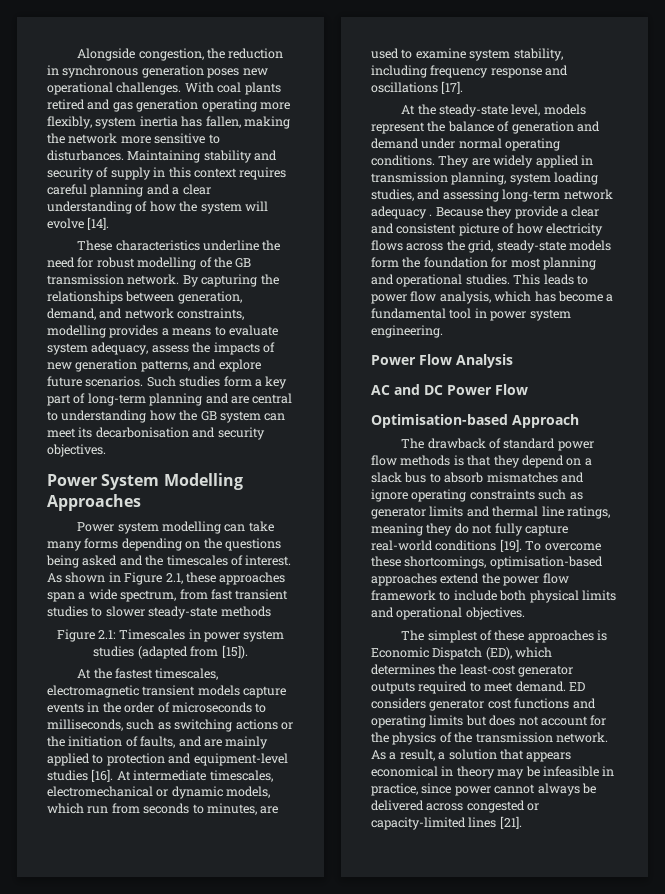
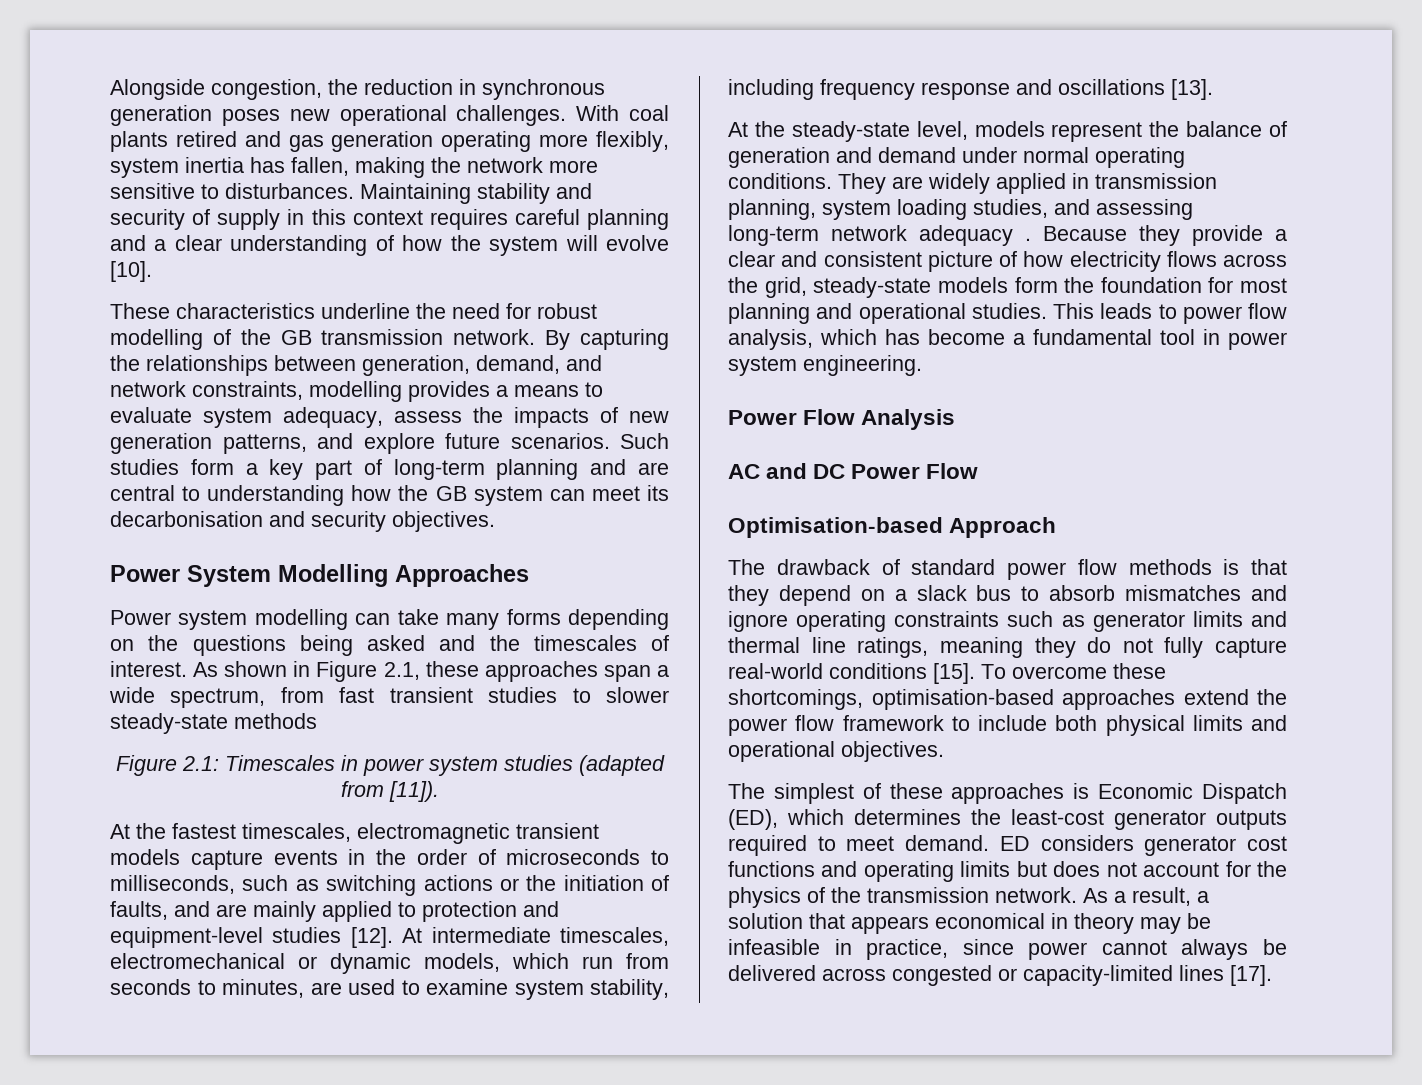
[87,217,110,230] [14]. -> [110,261,152,282] [10].
[221,645,248,659] [15]). -> [388,781,439,802] [11]).
[91,769,114,782] [16]. -> [350,927,393,948] [12].
[441,81,464,94] [17]. -> [1171,79,1213,100] [13].
[499,539,522,552] [19]. -> [933,663,975,684] [15].
[499,816,522,829] [21]. -> [1230,965,1272,986] [17].

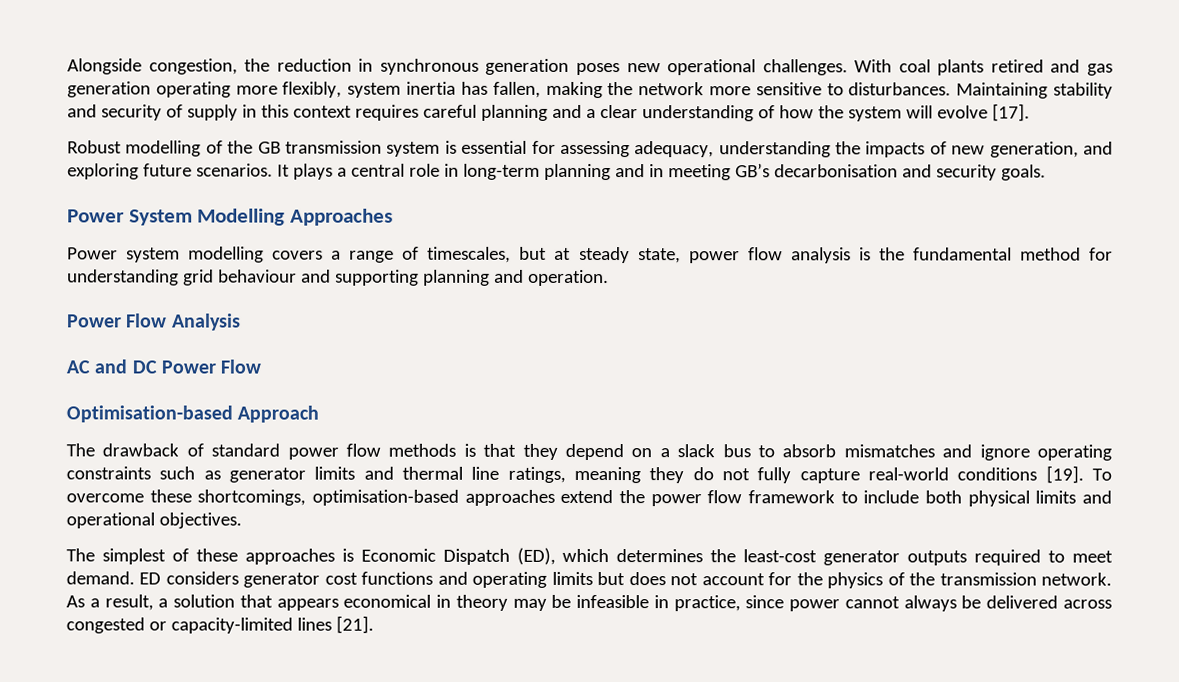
[110,261,152,282] [110,303,597,319] [10]. // These characteristics underline the need for robust -> [991,103,1030,122] [67,140,122,154] [17]. // Robust
[453,329,669,350] [110,355,602,376] [110,381,603,402] [110,407,669,428] [110,433,669,454] [110,459,669,480] [110,485,669,506] network. By capturing the relationships between generation, demand, and network constraints, modelling provides a means to evaluate system adequacy, assess the impacts of new generation patterns, and explore future scenarios. Such studies form a key part of long-term planning and are central to understanding how the GB system can meet its -> [386,140,1113,158] [67,163,770,181] system is essential for assessing adequacy, understanding the impacts of new generation, and exploring future scenarios. It plays a central role in long-term planning and in meeting GB’s
[392,511,495,532] objectives. -> [1000,164,1046,181] goals.
[355,609,669,630] [110,635,669,656] [110,661,669,682] [109,687,669,708] [110,713,317,734] [115,755,665,776] [340,781,439,802] [110,823,599,844] [110,849,669,870] [110,875,669,896] [110,901,559,922] [110,927,669,948] [110,953,669,974] [110,979,669,1000] [728,79,1213,100] [728,121,1287,142] [728,147,1185,168] [728,173,1217,194] [728,199,1193,220] [728,225,1287,246] [728,251,1287,272] [728,277,1287,298] [728,303,1287,324] [728,329,1287,350] [728,355,922,376] can take many forms depending on the questions being asked and the timescales of interest. As shown in Figure 2.1, these approaches span a wide spectrum, from fast transient studies to slower steady-state methods // Figure 2.1: Timescales in power system studies (adapted from [11]). // At the fastest timescales, electromagnetic transient models capture events in the order of microseconds to milliseconds, such as switching actions or the initiation of faults, and are mainly applied to protection and equipment-level studies [12]. At intermediate timescales, electromechanical or dynamic models, which run from seconds to minutes, are used to examine system stability, including frequency response and oscillations [13]. // At the steady-state level, models represent the balance of generation and demand under normal operating conditions. They are widely applied in transmission planning, system loading studies, and assessing long-term network adequacy . Because they provide a clear and consistent picture of how electricity flows across the grid, steady-state models form the foundation for most planning and operational studies. This leads to power flow analysis, which has become a fundamental tool in power system engineering. -> [272,246,1114,264] [67,269,609,287] covers a range of timescales, but at steady state, power flow analysis is the fundamental method for understanding grid behaviour and supporting planning and operation.
[933,663,975,684] [15]. -> [1045,465,1084,484] [19].
[1230,965,1272,986] [17]. -> [335,615,374,634] [21].

